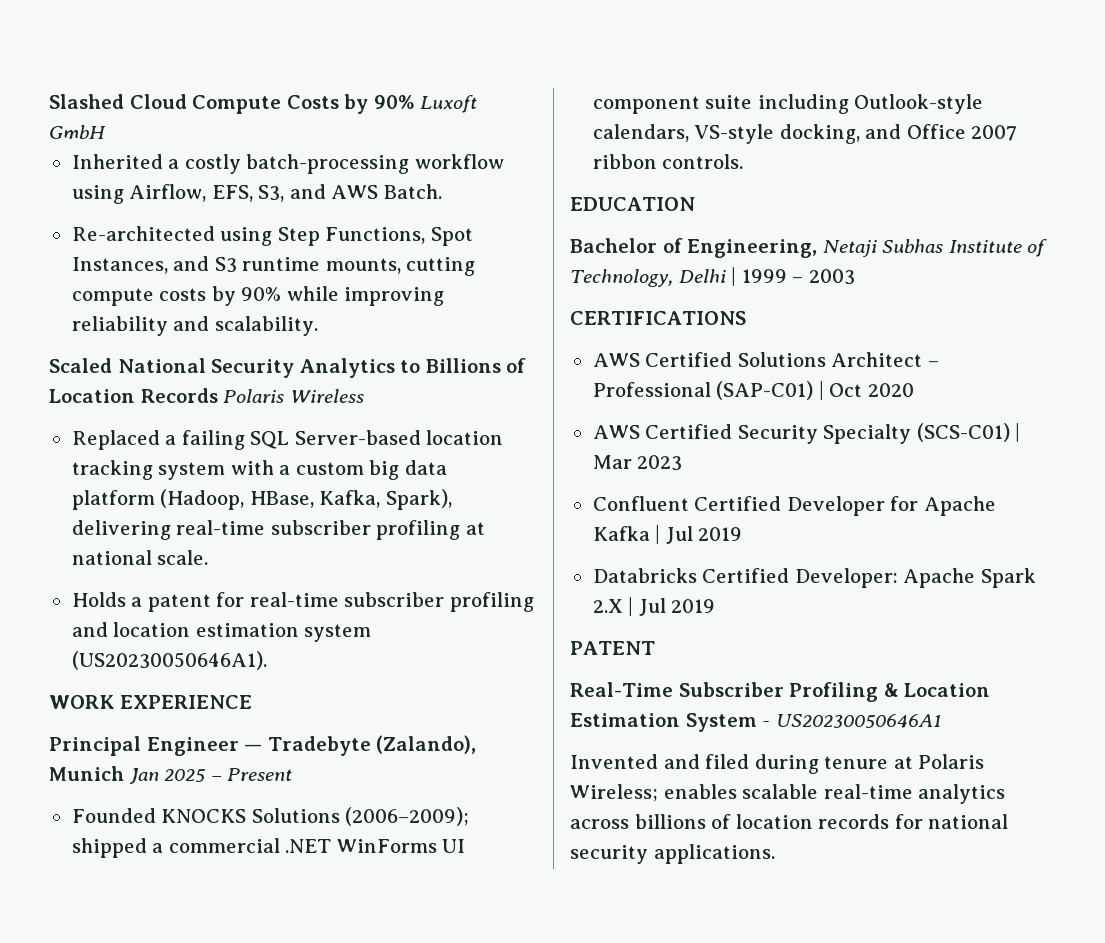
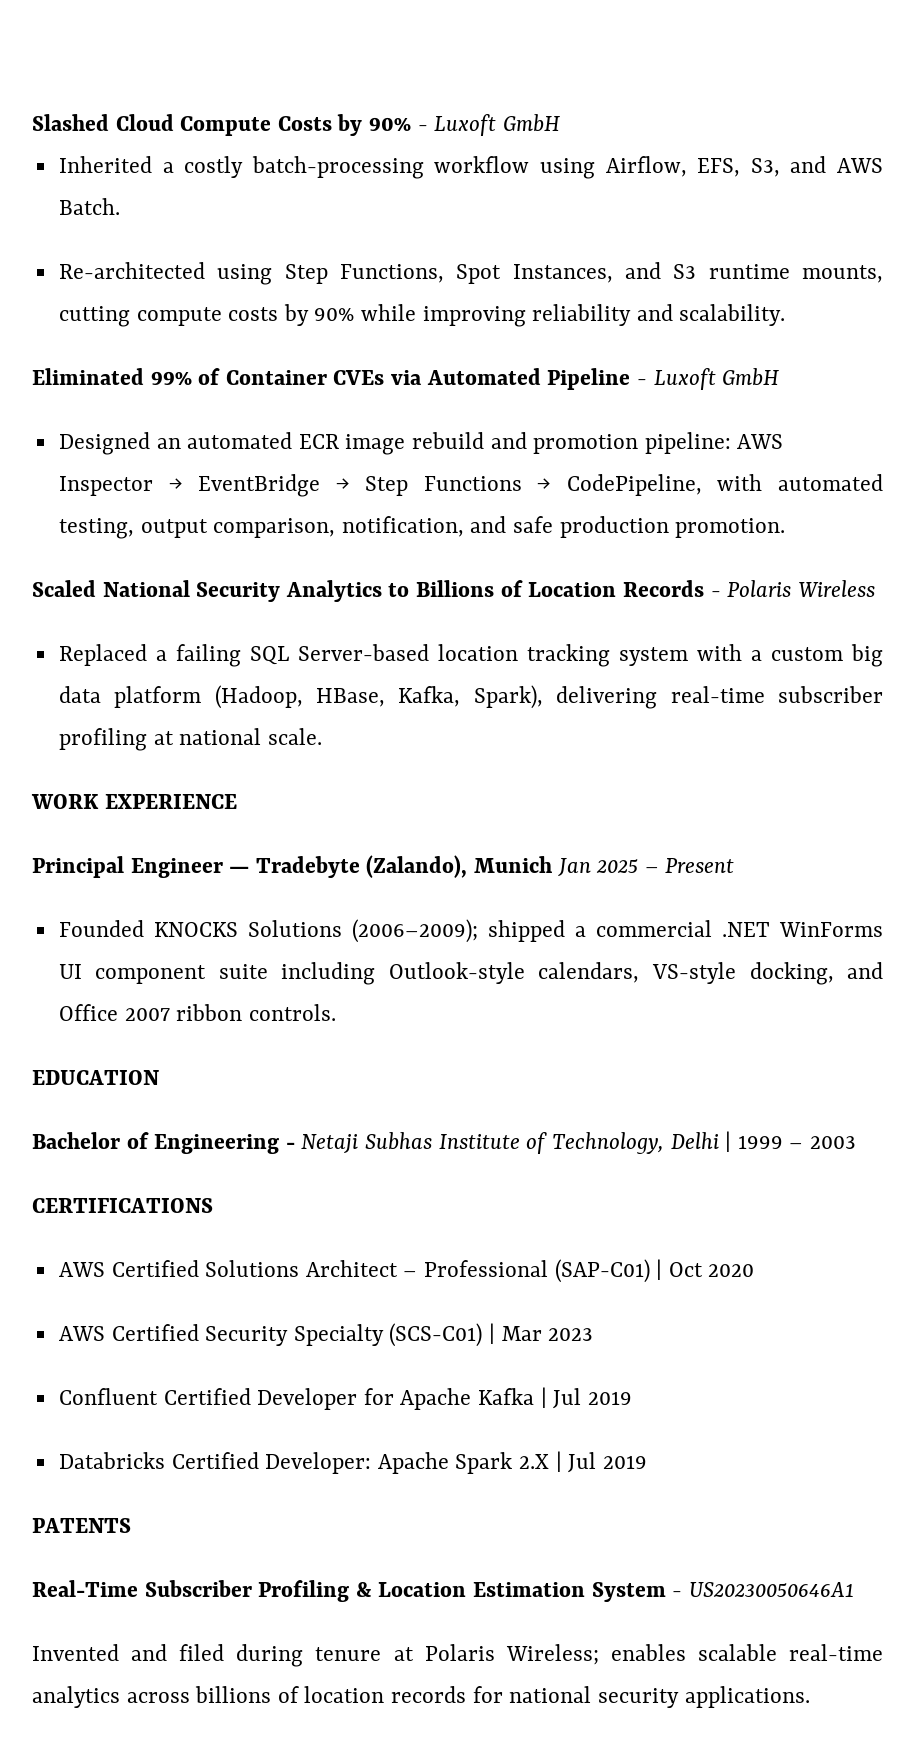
(415, 102) none -> [417,125,428,131] -
(318, 326) none -> [32,368,780,390] [58,432,784,455] [58,474,884,497] [58,516,786,539] // Eliminated 99% of Container CVEs via Automated Pipeline - Luxoft GmbH // Designed an automated ECR image rebuild and promotion pipeline: AWS Inspector → EventBridge → Step Functions → CodePipeline, with automated testing, output comparison, notification, and safe production promotion.
(218, 395) none -> [710,591,721,597] -
[71,592,534,612] [71,622,372,642] [71,651,267,670] // Holds a patent for real-time subscriber profiling and location estimation system (US20230050646A1). -> (322, 736) none
[687,239,818,258] Engineering, -> [154,1134,295,1154] Engineering -
[570,641,655,655] PATENT -> [32,1518,131,1533] PATENTS

